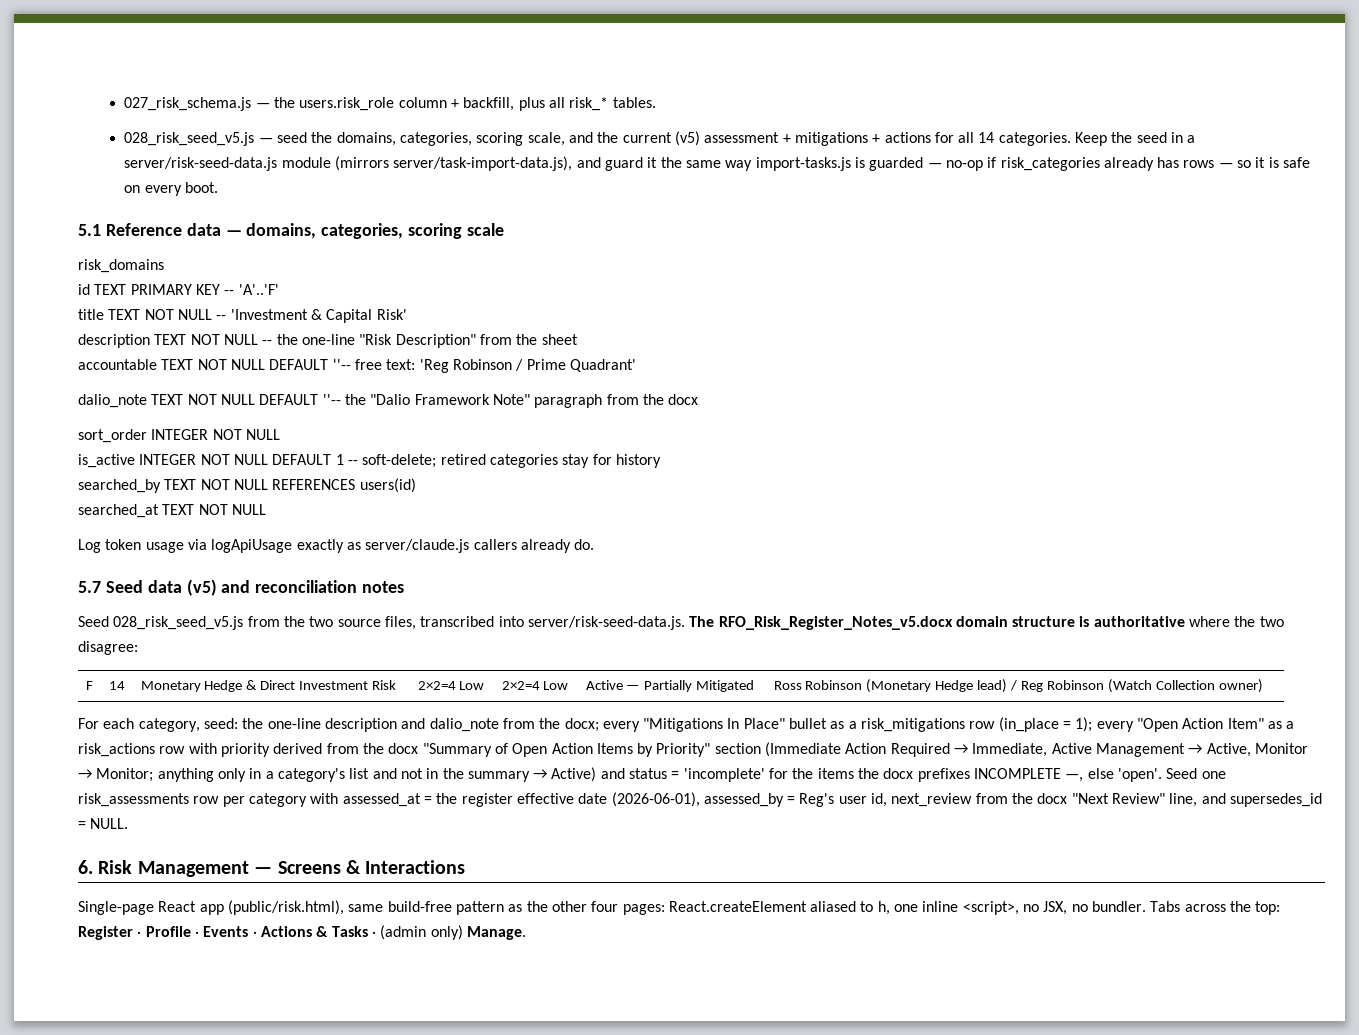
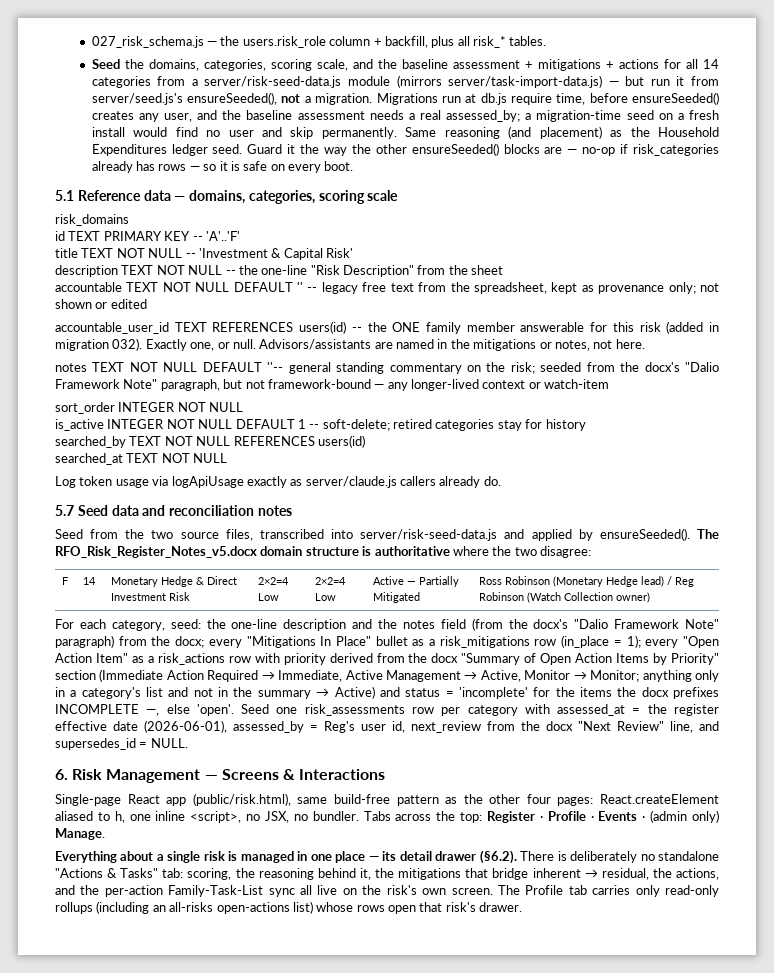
[124,132,308,146] 028_risk_seed_v5.js — seed -> [91,59,120,69] Seed
[622,131,700,146] current (v5) -> [401,59,448,69] baseline
[998,132,1196,146] [124,156,924,171] categories. Keep the seed in a server/risk-seed-data.js module (mirrors server/task-import-data.js), and guard it the same way import-tasks.js is guarded -> [91,75,720,88] [91,92,719,105] [91,110,719,122] [91,126,720,139] [91,143,563,156] categories from a server/risk-seed-data.js module (mirrors server/task-import-data.js) — but run it from server/seed.js's ensureSeeded(), not a migration. Migrations run at db.js require time, before ensureSeeded() creates any user, and the baseline assessment needs a real assessed_by; a migration-time seed on a fresh install would find no user and skip permanently. Same reasoning (and placement) as the Household Expenditures ledger seed. Guard it the way the other ensureSeeded() blocks are
[332,359,636,373] [78,394,699,408] ''-- free text: 'Reg Robinson / Prime Quadrant' // dalio_note TEXT NOT NULL DEFAULT ''-- the "Dalio Framework Note" paragraph from the docx -> [297,282,719,294] [55,299,147,309] [55,321,719,334] [55,338,645,351] [55,362,719,374] [55,379,610,391] '' -- legacy free text from the spreadsheet, kept as provenance only; not shown or edited // accountable_user_id TEXT REFERENCES users(id) -- the ONE family member answerable for this risk (added in migration 032). Exactly one, or null. Advisors/assistants are named in the mitigations or notes, not here. // notes TEXT NOT NULL DEFAULT ''-- general standing commentary on the risk; seeded from the docx's "Dalio Framework Note" paragraph, but not framework-bound — any longer-lived context or watch-item
[186,579,217,596] (v5) -> (139, 510) none
[113,616,244,630] 028_risk_seed_v5.js -> (83, 534) none
[527,616,685,630] server/risk-seed-data.js. -> [360,528,690,541] server/risk-seed-data.js and applied by ensureSeeded().
[429,718,499,732] dalio_note -> [378,618,719,631] [55,635,114,648] the notes field (from the docx's "Dalio Framework Note" paragraph)
[260,926,376,937] Actions & Tasks · -> (646, 818) none
(526, 933) none -> [55,850,720,864] [55,868,720,880] [55,885,720,897] [55,901,523,914] // Everything about a single risk is managed in one place — its detail drawer (§6.2). There is deliberately no standalone "Actions & Tasks" tab: scoring, the reasoning behind it, the mitigations that bridge inherent → residual, the actions, and the per-action Family-Task-List sync all live on the risk's own screen. The Profile tab carries only read-only rollups (including an all-risks open-actions list) whose rows open that risk's drawer.

